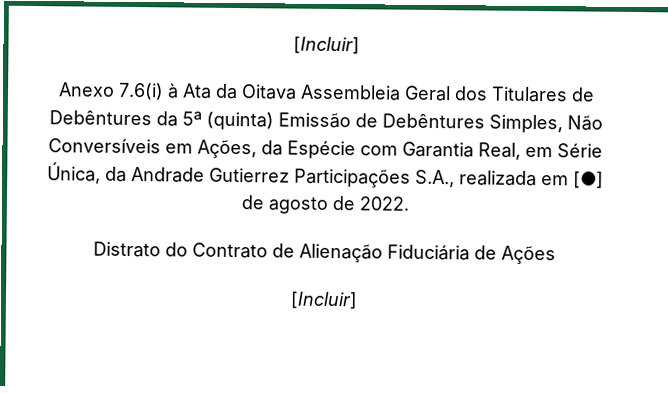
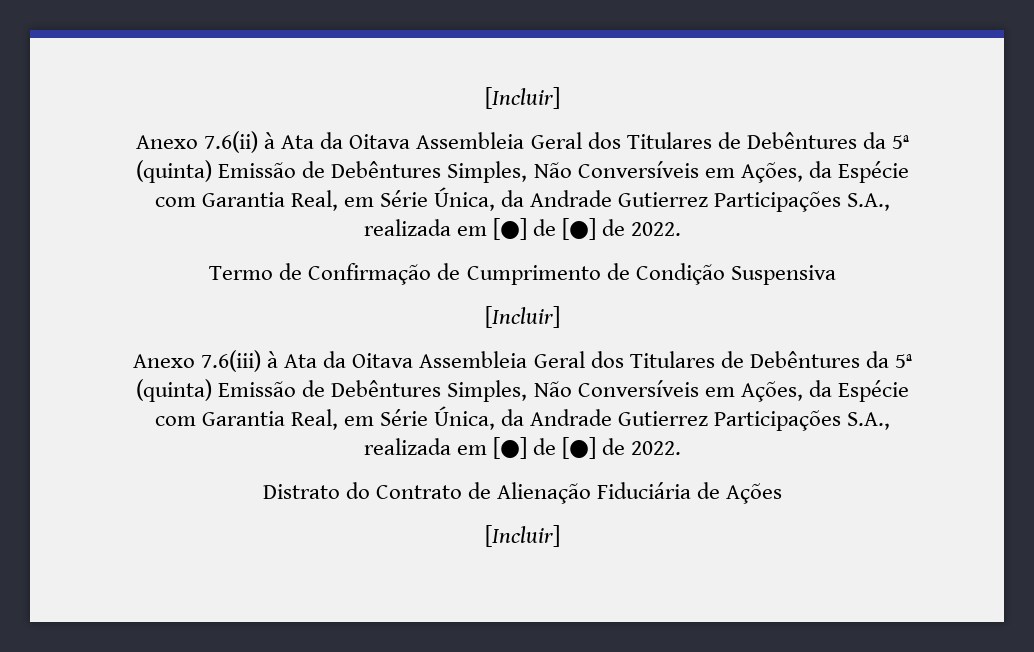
[293,36,360,55] [57,82,164,101] [Incluir] // Anexo 7.6(i) -> [485,87,560,109] [136,131,259,153] [Incluir] // Anexo 7.6(ii)
[267,196,328,214] agosto -> [562,218,682,240] [209,263,836,285] [485,306,560,328] [133,350,912,372] [136,379,909,402] [154,406,891,431] [363,437,597,459] [●] de 2022. // Termo de Confirmação de Cumprimento de Condição Suspensiva // [Incluir] // Anexo 7.6(iii) à Ata da Oitava Assembleia Geral dos Titulares de Debêntures da 5ª (quinta) Emissão de Debêntures Simples, Não Conversíveis em Ações, da Espécie com Garantia Real, em Série Única, da Andrade Gutierrez Participações S.A., realizada em [●] de [●]

